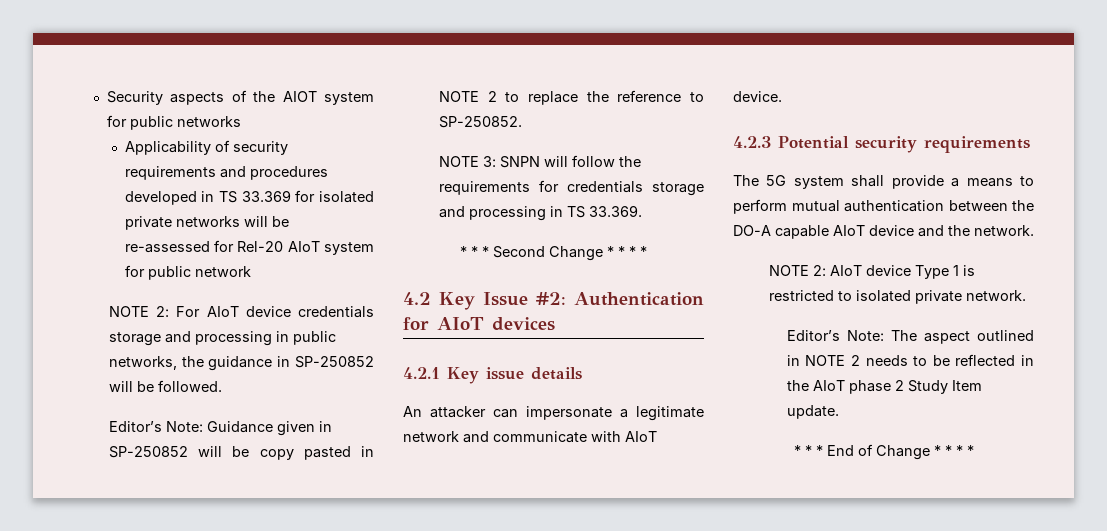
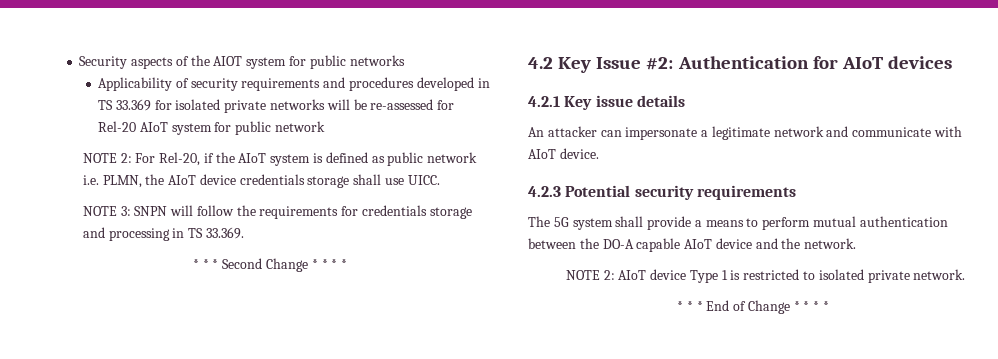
[206,306,374,318] [108,331,336,346] [108,356,374,371] [108,380,222,392] [108,421,332,436] [108,446,374,460] [438,90,704,105] [438,116,522,128] AIoT device credentials storage and processing in public networks, the guidance in SP-250852 will be followed. // Editor’s Note: Guidance given in SP-250852 will be copy pasted in NOTE 2 to replace the reference to SP-250852. -> [159,152,478,166] [82,174,440,188] Rel-20, if the AIoT system is defined as public network i.e. PLMN, the AIoT device credentials storage shall use UICC.
[786,330,1034,344] [786,354,1034,366] [786,380,982,394] [786,405,839,419] // Editor’s Note: The aspect outlined in NOTE 2 needs to be reflected in the AIoT phase 2 Study Item update. -> (966, 274) none

